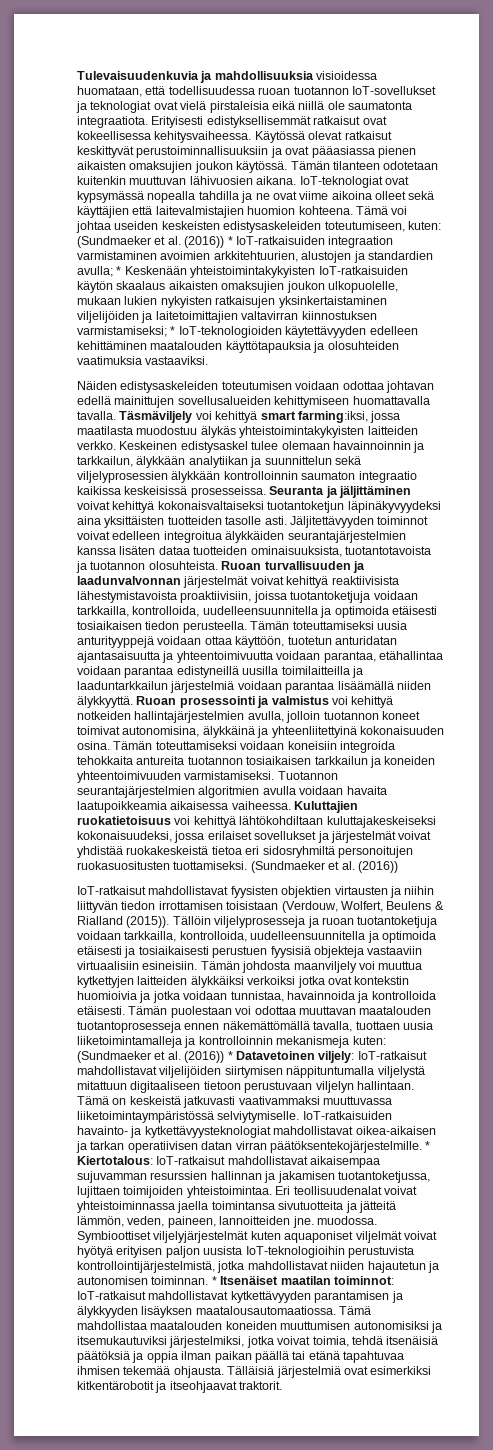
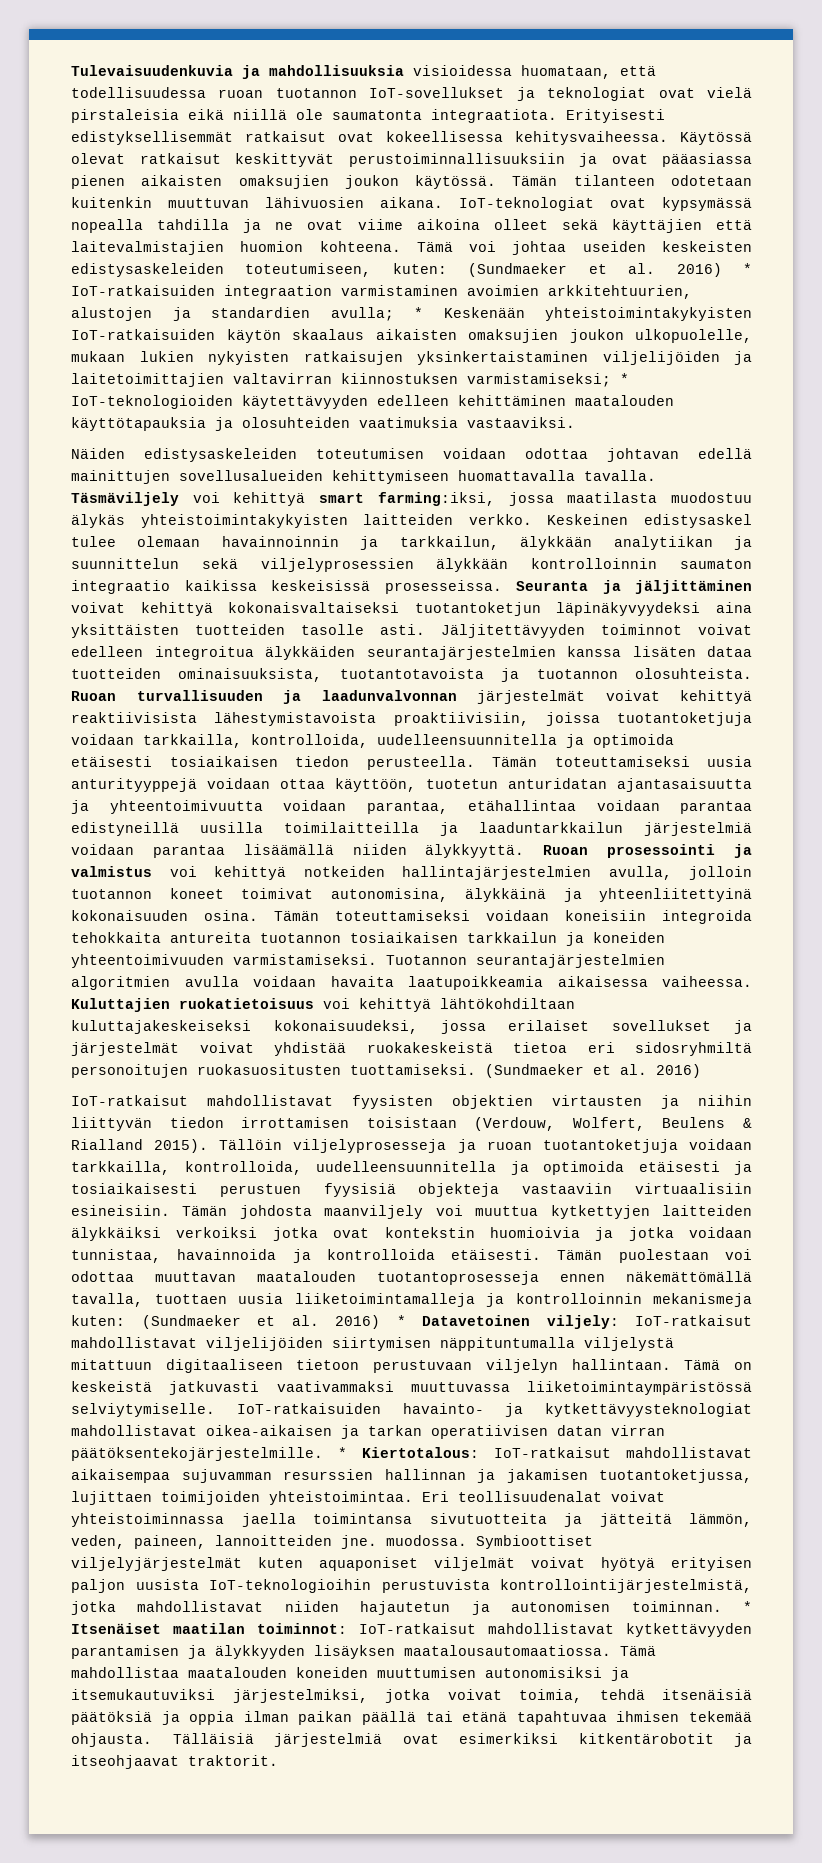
[184,236,225,248] (2016)) -> [676,263,722,277] 2016)
[357,861,398,873] (2016)) -> [656,1064,701,1078] 2016)
[126,916,170,928] (2015)). -> [154,1139,209,1153] 2015).
[184,1051,225,1063] (2016)) -> [335,1315,380,1329] 2016)

